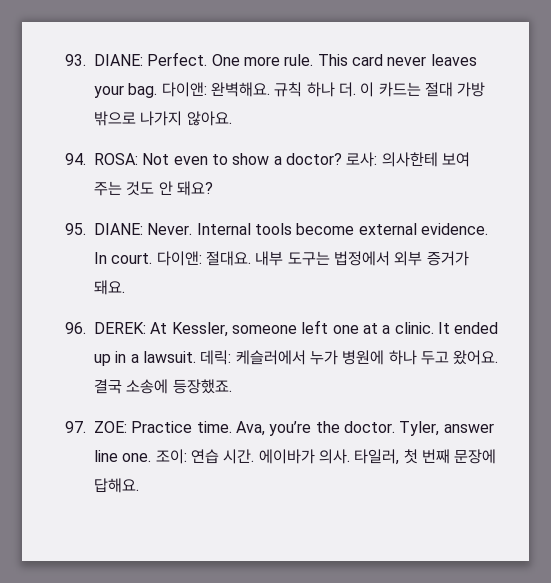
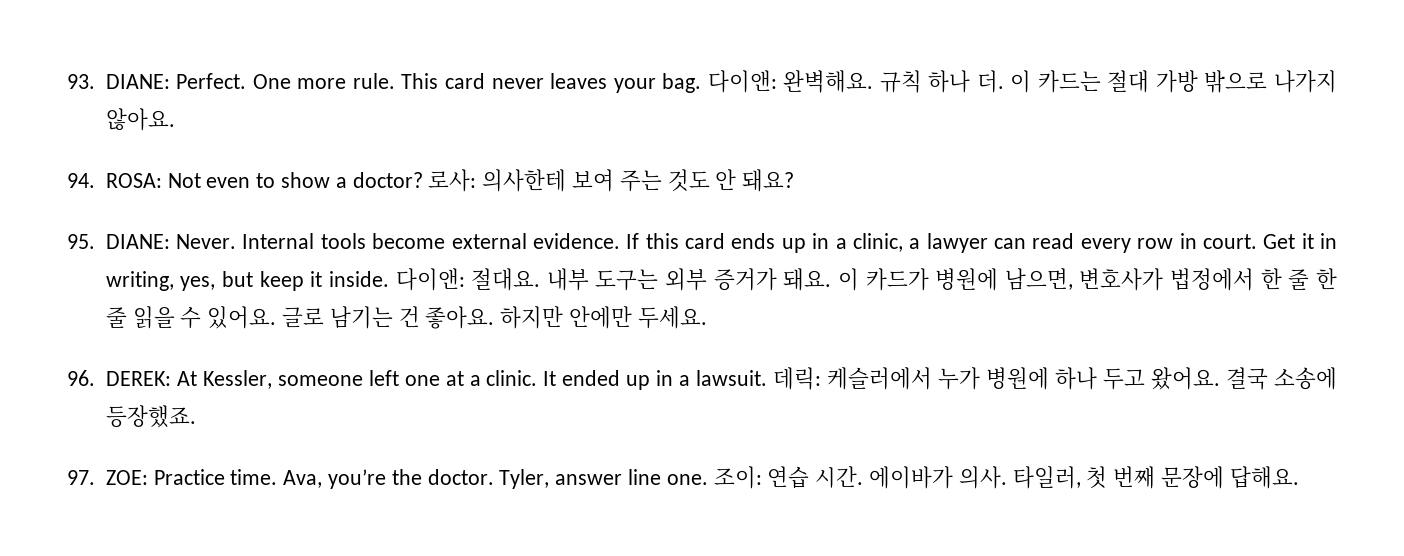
[94,252,153,264] In court. -> [626,233,1337,253] [105,271,389,291] If this card ends up in a clinic, a lawyer can read every row in court. Get it in writing, yes, but keep it inside.
[333,251,390,266] 법정에서 -> (659, 280) none
(125, 287) none -> [837,268,1337,291] [105,306,707,329] 이 카드가 병원에 남으면, 변호사가 법정에서 한 줄 한 줄 읽을 수 있어요. 글로 남기는 건 좋아요. 하지만 안에만 두세요.

